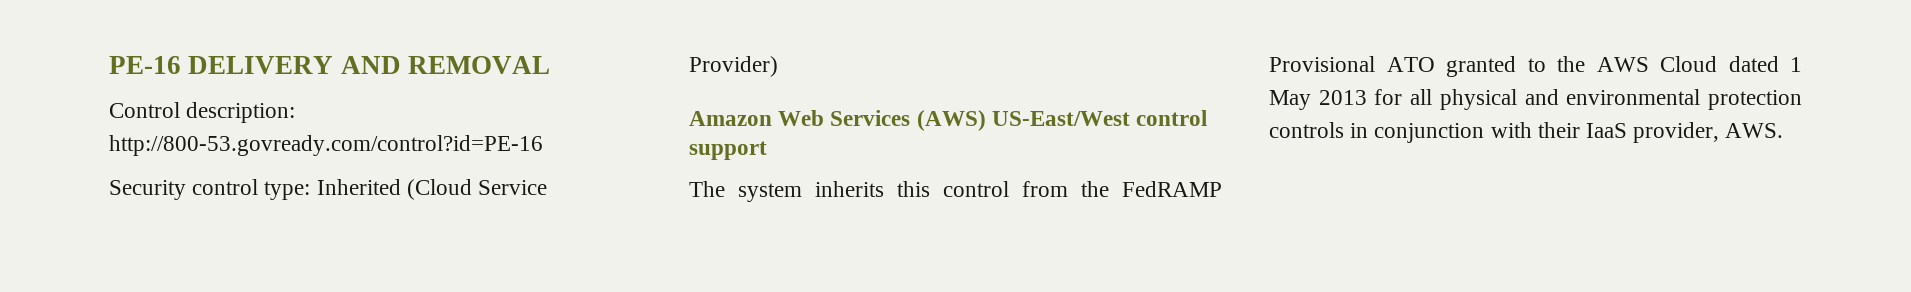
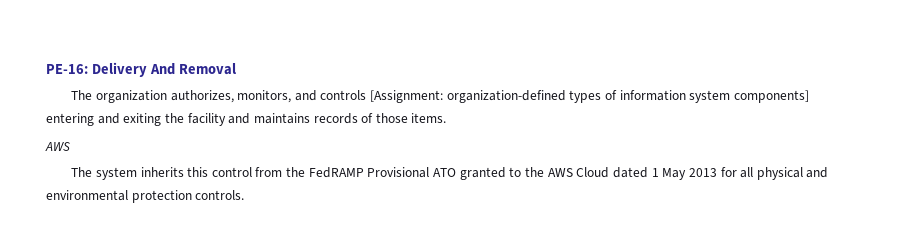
[109,56,550,74] [109,102,296,123] [109,135,543,156] [109,179,548,200] [689,56,778,77] [689,110,1208,131] [689,141,767,160] PE-16 DELIVERY AND REMOVAL // Control description: http://800-53.govready.com/control?id=PE-16 // Security control type: Inherited (Cloud Service Provider) // Amazon Web Services (AWS) US-East/West control support -> [46,62,236,77] [71,90,809,103] [46,113,447,126] [45,142,70,151] PE-16: Delivery And Removal // The organization authorizes, monitors, and controls [Assignment: organization-defined types of information system components] entering and exiting the facility and maintains records of those items. // AWS
[1269,122,1784,143] controls in conjunction with their IaaS provider, AWS. -> [195,190,245,200] controls.

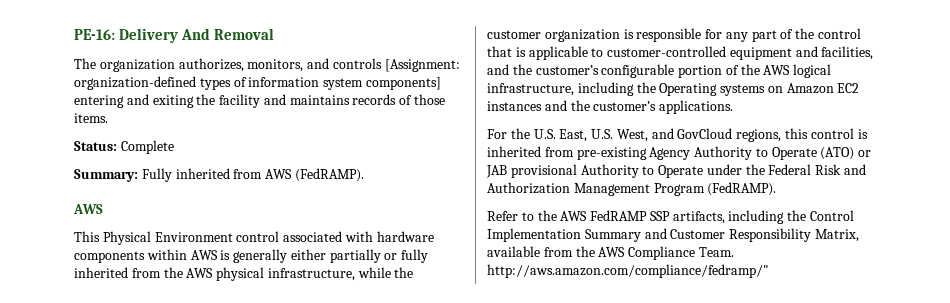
[45,142,70,151] [71,167,829,180] [46,190,245,203] AWS // The system inherits this control from the FedRAMP Provisional ATO granted to the AWS Cloud dated 1 May 2013 for all physical and environmental protection controls. -> [74,140,174,154] [74,168,364,182] [73,204,103,214] [74,231,434,245] [74,249,429,263] [74,267,414,281] [487,28,862,42] [487,46,874,60] [487,64,832,78] [487,82,860,96] [487,100,734,114] [487,128,868,142] [487,146,872,160] [486,164,867,178] [487,182,777,196] [487,210,855,224] [487,228,859,242] [487,246,734,260] [487,264,769,278] Status: Complete // Summary: Fully inherited from AWS (FedRAMP). // AWS // This Physical Environment control associated with hardware components within AWS is generally either partially or fully inherited from the AWS physical infrastructure, while the customer organization is responsible for any part of the control that is applicable to customer-controlled equipment and facilities, and the customer’s configurable portion of the AWS logical infrastructure, including the Operating systems on Amazon EC2 instances and the customer’s applications. // For the U.S. East, U.S. West, and GovCloud regions, this control is inherited from pre-existing Agency Authority to Operate (ATO) or JAB provisional Authority to Operate under the Federal Risk and Authorization Management Program (FedRAMP). // Refer to the AWS FedRAMP SSP artifacts, including the Control Implementation Summary and Customer Responsibility Matrix, available from the AWS Compliance Team. http://aws.amazon.com/compliance/fedramp/"

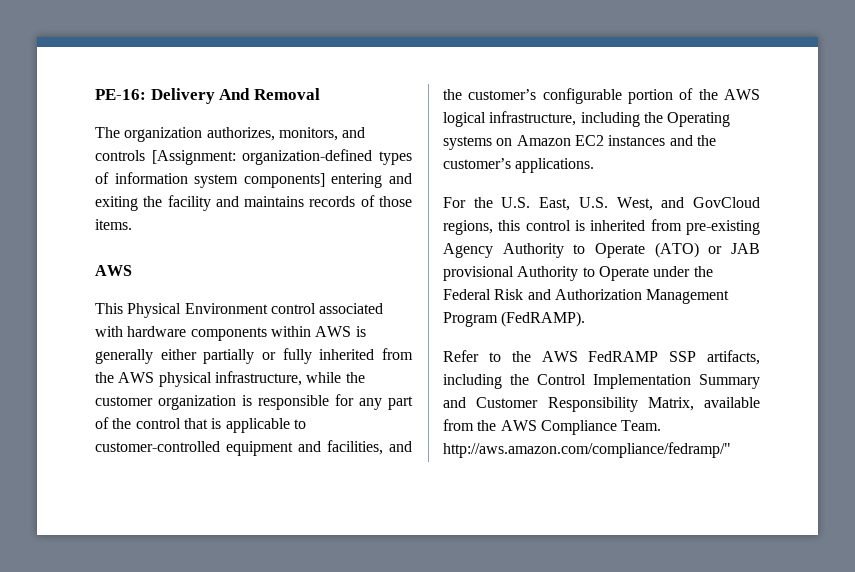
[74,140,174,154] [74,168,364,182] // Status: Complete // Summary: Fully inherited from AWS (FedRAMP). -> (132, 224) none

